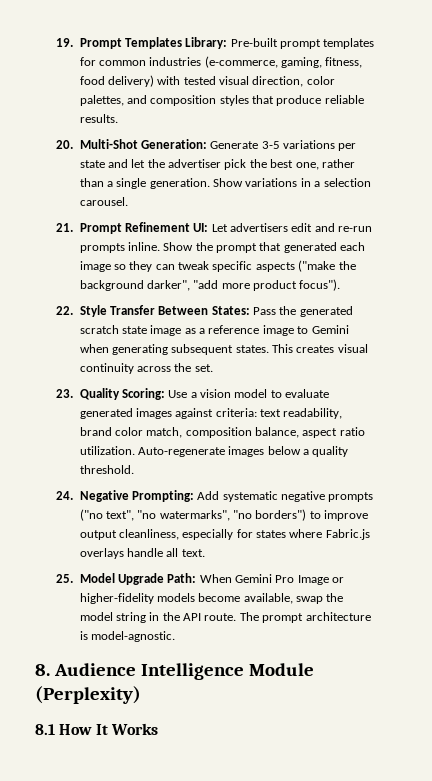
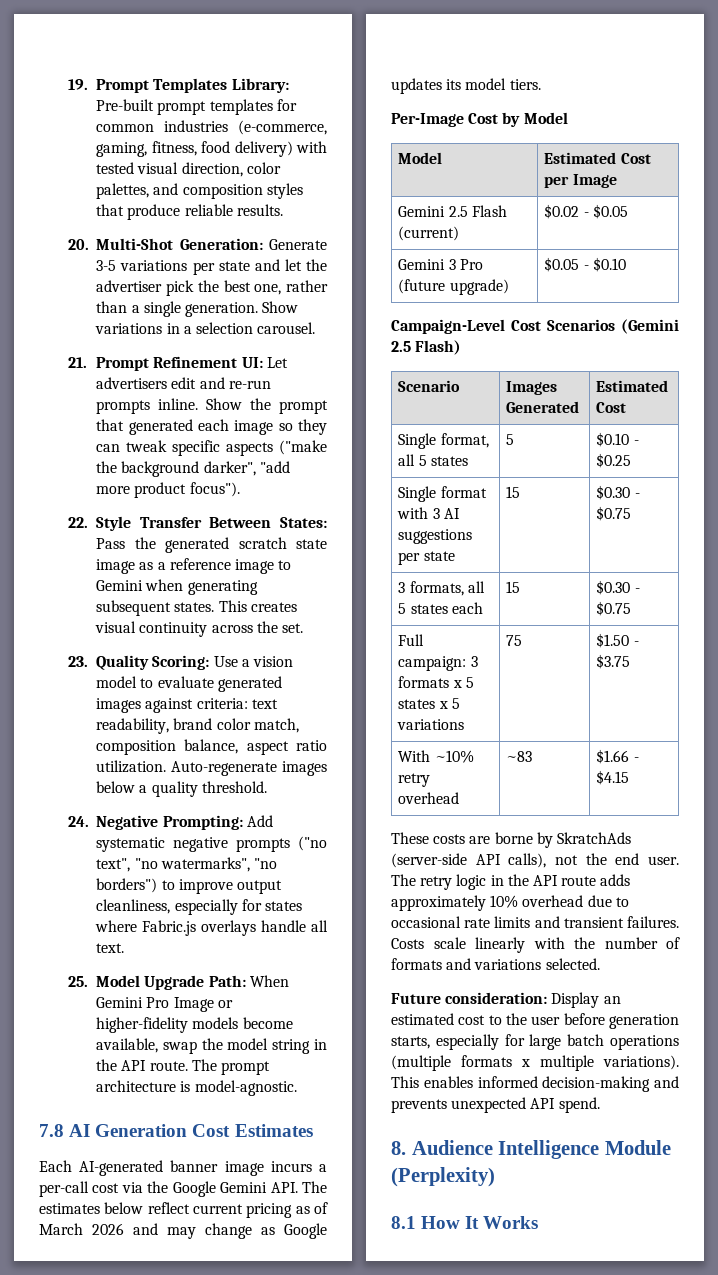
(175, 636) none -> [39,1124,313,1137] [39,1160,327,1176] [39,1181,327,1197] [39,1202,328,1218] [39,1223,327,1239] [391,78,541,94] [391,112,568,127] [398,152,443,164] [544,152,651,164] [544,174,617,188] [398,205,507,217] [398,226,460,241] [544,204,628,219] [398,259,483,270] [398,279,509,295] [544,257,626,272] [391,319,679,334] [391,340,462,355] [398,380,461,392] [506,381,558,395] [506,401,580,413] [596,380,669,392] [596,402,627,413] [398,433,489,449] [398,454,468,466] [506,434,515,445] [596,432,639,447] [596,453,632,468] [398,486,487,502] [397,507,460,519] [398,529,473,544] [398,551,455,565] [506,486,521,498] [596,485,640,500] [596,506,632,521] [398,581,485,596] [398,602,483,614] [506,581,521,593] [596,580,640,595] [596,601,632,616] [398,634,425,646] [398,656,478,671] [398,676,474,688] [398,698,460,709] [397,719,465,730] [506,635,523,646] [596,633,639,648] [596,654,631,669] [398,750,474,763] [398,773,431,787] [398,792,460,804] [506,751,533,762] [596,749,639,764] [596,770,630,785] [391,832,631,848] [391,853,679,868] [391,874,631,890] [391,895,629,911] [391,916,679,928] [391,937,680,953] [391,958,600,970] [391,992,621,1008] [391,1013,679,1029] [391,1034,679,1050] [391,1055,679,1071] [391,1076,679,1092] [391,1097,600,1113] // 7.8 AI Generation Cost Estimates // Each AI-generated banner image incurs a per-call cost via the Google Gemini API. The estimates below reflect current pricing as of March 2026 and may change as Google updates its model tiers. // Per-Image Cost by Model // Model | Estimated Cost per Image // Gemini 2.5 Flash (current) | $0.02 - $0.05 // Gemini 3 Pro (future upgrade) | $0.05 - $0.10 // Campaign-Level Cost Scenarios (Gemini 2.5 Flash) // Scenario | Images Generated | Estimated Cost // Single format, all 5 states | 5 | $0.10 - $0.25 // Single format with 3 AI suggestions per state | 15 | $0.30 - $0.75 // 3 formats, all 5 states each | 15 | $0.30 - $0.75 // Full campaign: 3 formats x 5 states x 5 variations | 75 | $1.50 - $3.75 // With ~10% retry overhead | ~83 | $1.66 - $4.15 // These costs are borne by SkratchAds (server-side API calls), not the end user. The retry logic in the API route adds approximately 10% overhead due to occasional rate limits and transient failures. Costs scale linearly with the number of formats and variations selected. // Future consideration: Display an estimated cost to the user before generation starts, especially for large batch operations (multiple formats x multiple variations). This enables informed decision-making and prevents unexpected API spend.

